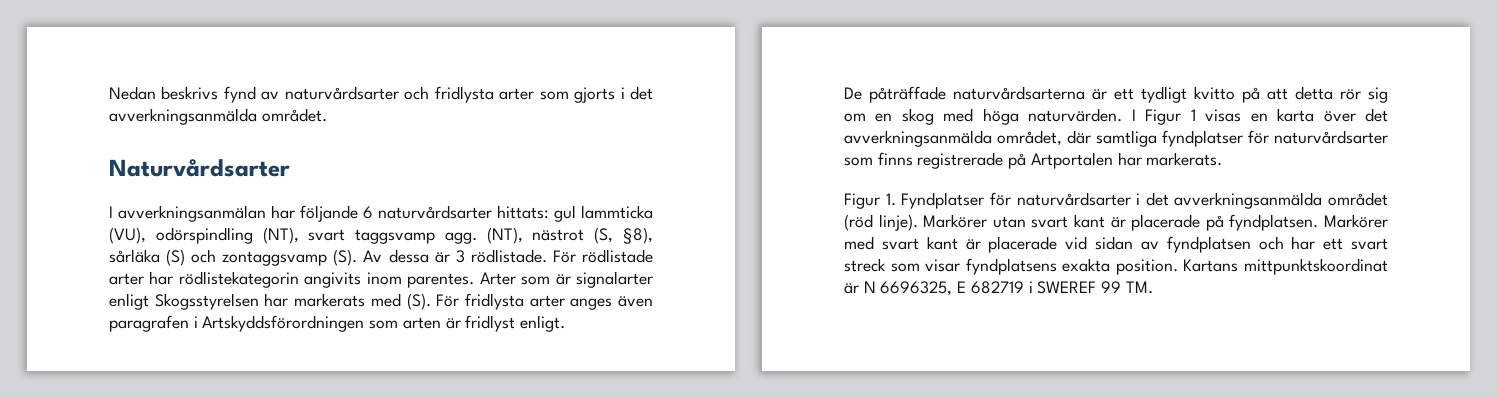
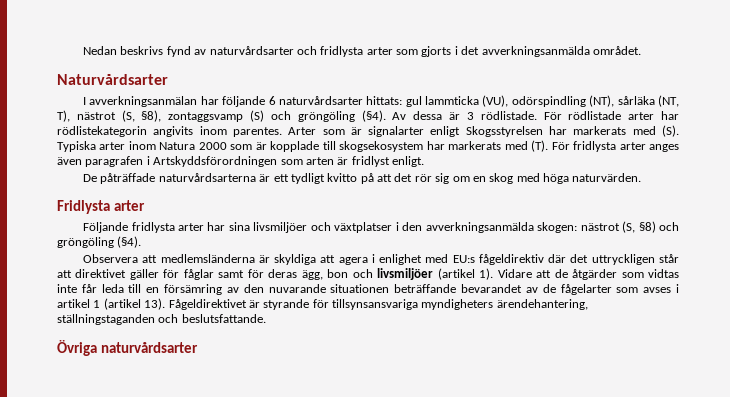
[308,227,523,244] svart taggsvamp agg. (NT), -> [617,95,680,107] [57,110,70,122] sårläka (NT, T),
[109,249,160,263] sårläka -> [168,112,244,122] zontaggsvamp
[222,249,358,266] zontaggsvamp (S). -> [297,110,386,122] gröngöling (§4).
(431, 301) none -> [57,140,549,152] Typiska arter inom Natura 2000 som är kopplade till skogsekosystem har markerats med (T).
[1295,86,1333,100] detta -> [394,173,413,182] det
[1131,108,1388,125] [844,130,1388,147] [844,152,1223,169] [844,192,1388,209] [844,214,1388,231] [844,236,1388,253] [844,258,1388,275] [844,281,1153,296] I Figur 1 visas en karta över det avverkningsanmälda området, där samtliga fyndplatser för naturvårdsarter som finns registrerade på Artportalen har markerats. // Figur 1. Fyndplatser för naturvårdsarter i det avverkningsanmälda området (röd linje). Markörer utan svart kant är placerade på fyndplatsen. Markörer med svart kant är placerade vid sidan av fyndplatsen och har ett svart streck som visar fyndplatsens exakta position. Kartans mittpunktskoordinat är N 6696325, E 682719 i SWEREF 99 TM. -> [57,200,145,214] [83,221,679,233] [57,236,142,248] [83,254,679,265] [57,268,679,280] [57,284,680,295] [57,298,588,310] [57,314,266,325] [57,340,198,356] // Fridlysta arter // Följande fridlysta arter har sina livsmiljöer och växtplatser i den avverkningsanmälda skogen: nästrot (S, §8) och gröngöling (§4). // Observera att medlemsländerna är skyldiga att agera i enlighet med EU:s fågeldirektiv där det uttryckligen står att direktivet gäller för fåglar samt för deras ägg, bon och livsmiljöer (artikel 1). Vidare att de åtgärder som vidtas inte får leda till en försämring av den nuvarande situationen beträffande bevarandet av de fågelarter som avses i artikel 1 (artikel 13). Fågeldirektivet är styrande för tillsynsansvariga myndigheters ärendehantering, ställningstaganden och beslutsfattande. // Övriga naturvårdsarter

